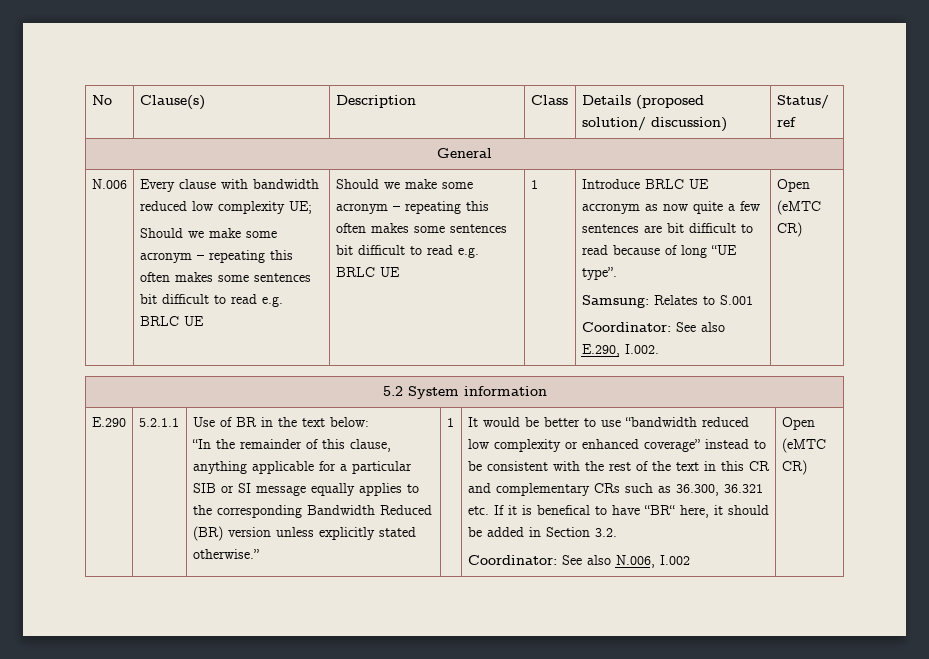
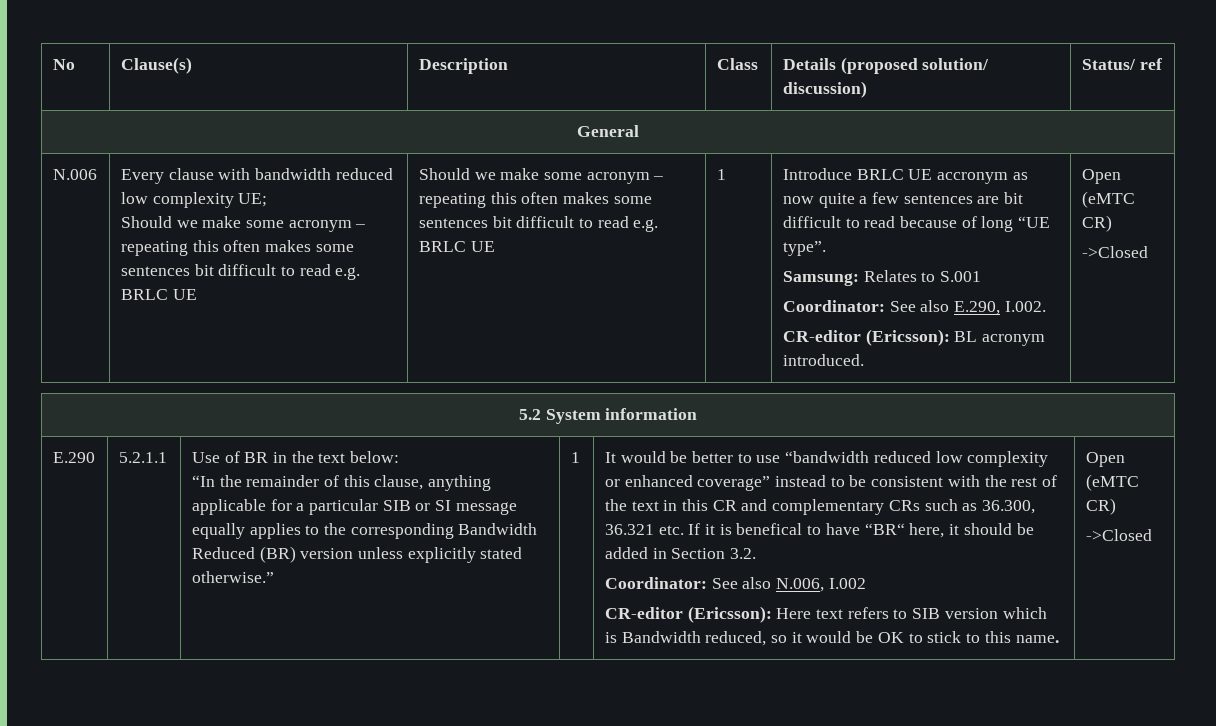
[776,179,810,192] [776,200,821,215] [776,222,802,237] | Open (eMTC CR) -> [782,329,1045,346] [782,354,864,366] [1081,169,1121,184] [1081,191,1135,208] [1081,215,1112,232] [1081,246,1148,258] // CR-editor (Ericsson): BL acronym introduced. | Open (eMTC CR) // ->Closed
[781,417,815,430] [781,438,826,453] [781,460,807,475] | Open (eMTC CR) -> [604,606,1047,623] [604,631,1059,646] [1085,452,1125,467] [1085,474,1139,491] [1085,498,1116,515] [1085,529,1152,541] // CR-editor (Ericsson): Here text refers to SIB version which is Bandwidth reduced, so it would be OK to stick to this name. | Open (eMTC CR) // ->Closed

